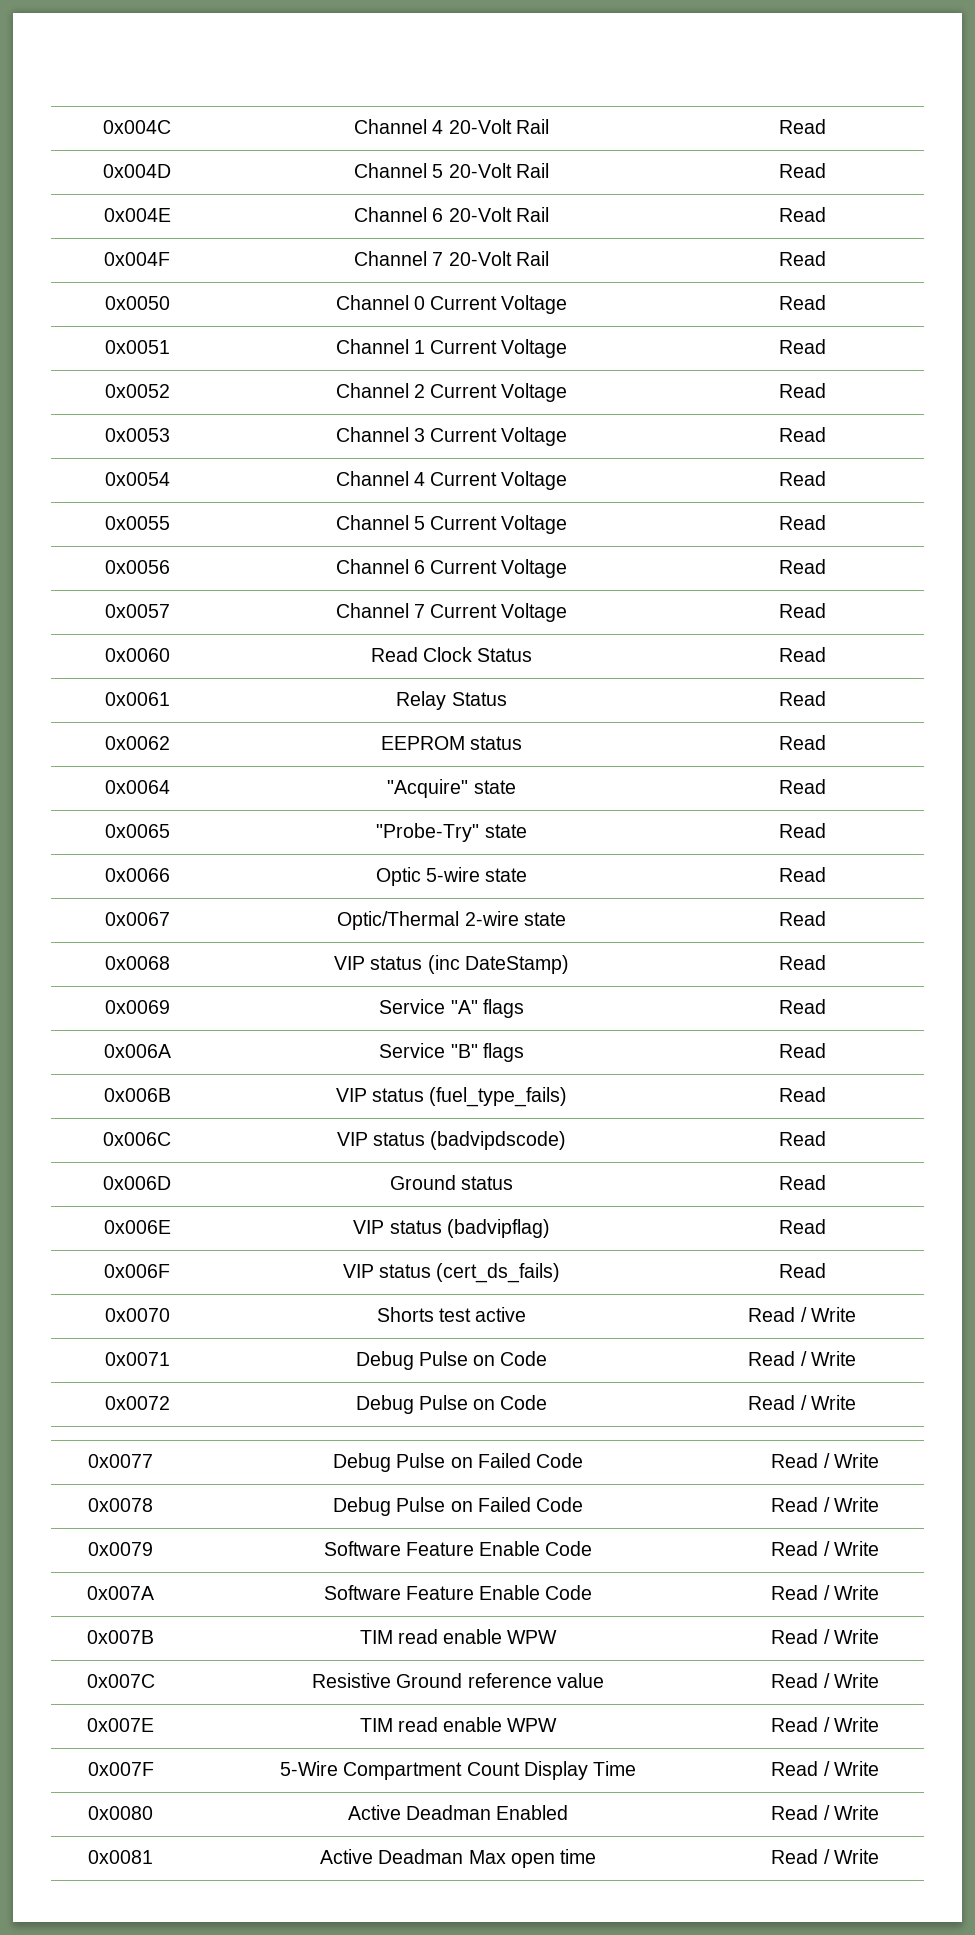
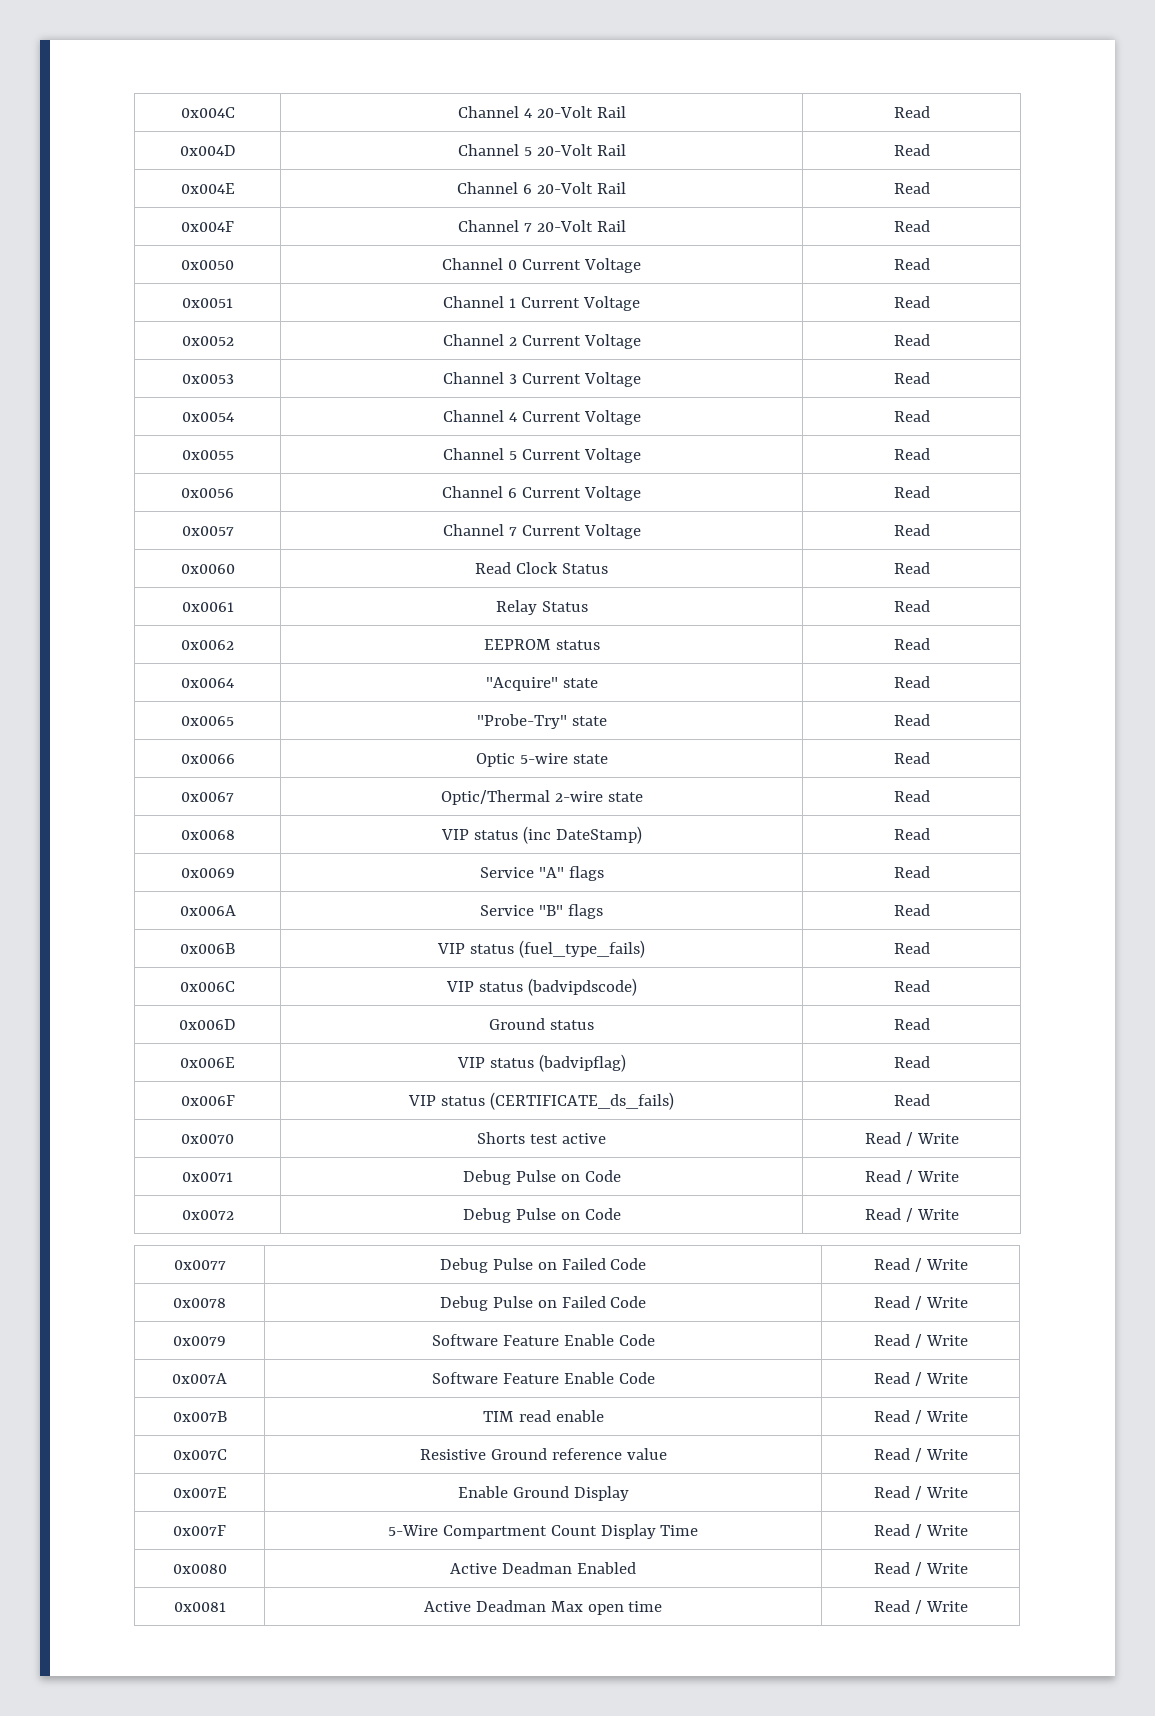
[436,1263,561,1283] (cert_ds_fails) -> [489,1092,674,1110] (CERTIFICATE_ds_fails)
[507,1630,558,1644] WPW -> (604, 1416) none
[359,1717,558,1732] TIM read enable WPW -> [457,1486,629,1501] Enable Ground Display

